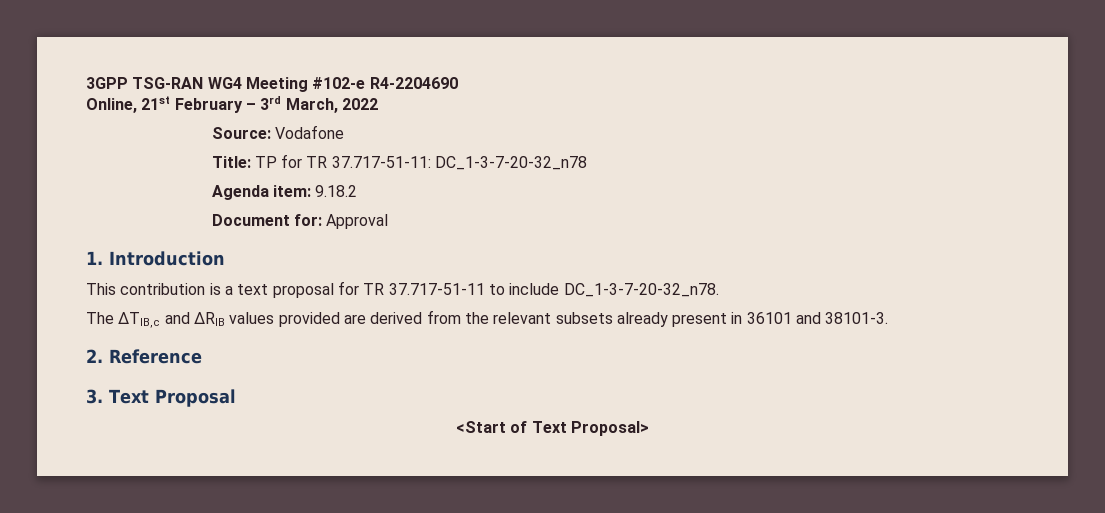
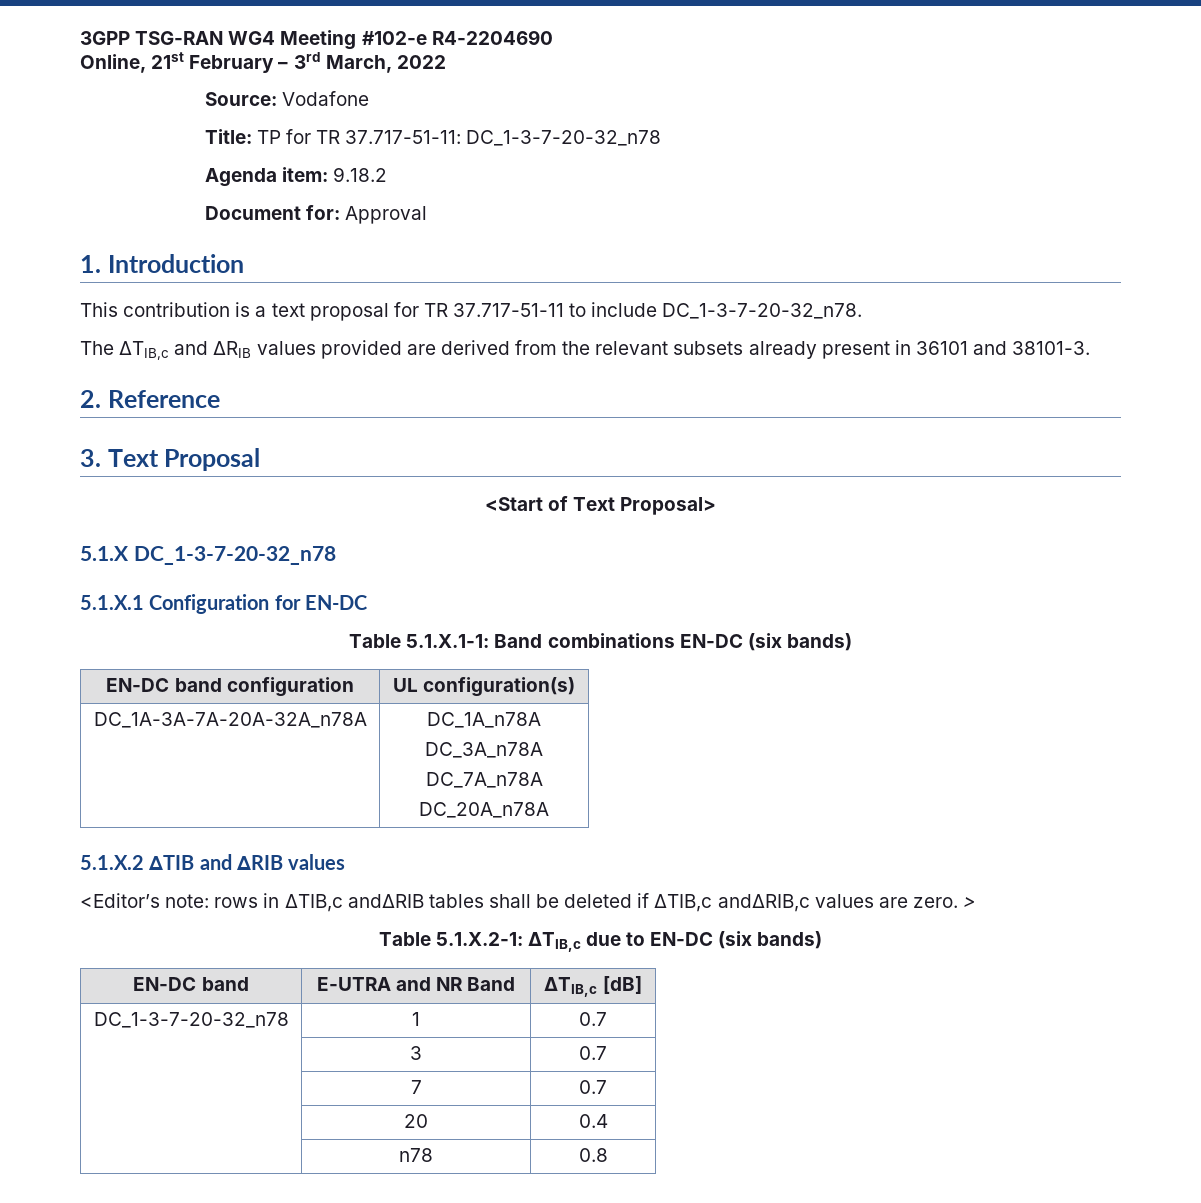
(649, 428) none -> [80,546,336,565] [80,594,367,614] [349,633,852,651] [106,677,354,697] [392,677,576,697] [93,712,367,728] [427,712,541,728] [425,742,543,758] [425,772,543,788] [419,802,549,818] [80,854,346,870] [80,893,977,912] [378,931,823,952] [133,977,249,991] [316,977,516,991] [544,976,642,997] [93,1012,289,1028] [412,1012,420,1026] [579,1012,607,1026] [410,1046,422,1060] [579,1046,607,1060] [410,1080,422,1094] [579,1080,607,1094] [404,1114,428,1128] [578,1114,608,1128] [399,1148,433,1162] [578,1148,608,1162] // 5.1.X DC_1-3-7-20-32_n78 // 5.1.X.1 Configuration for EN-DC // Table 5.1.X.1-1: Band combinations EN-DC (six bands) // EN-DC band configuration | UL configuration(s) // DC_1A-3A-7A-20A-32A_n78A | DC_1A_n78A // DC_3A_n78A // DC_7A_n78A // DC_20A_n78A // 5.1.X.2 ∆TIB and ∆RIB values // <Editor’s note: rows in ΔTIB,c andΔRIB tables shall be deleted if ΔTIB,c andΔRIB,c values are zero. > // Table 5.1.X.2-1: ΔTIB,c due to EN-DC (six bands) // EN-DC band | E-UTRA and NR Band | ΔTIB,c [dB] // DC_1-3-7-20-32_n78 | 1 | 0.7 // | 3 | 0.7 // | 7 | 0.7 // | 20 | 0.4 // | n78 | 0.8

